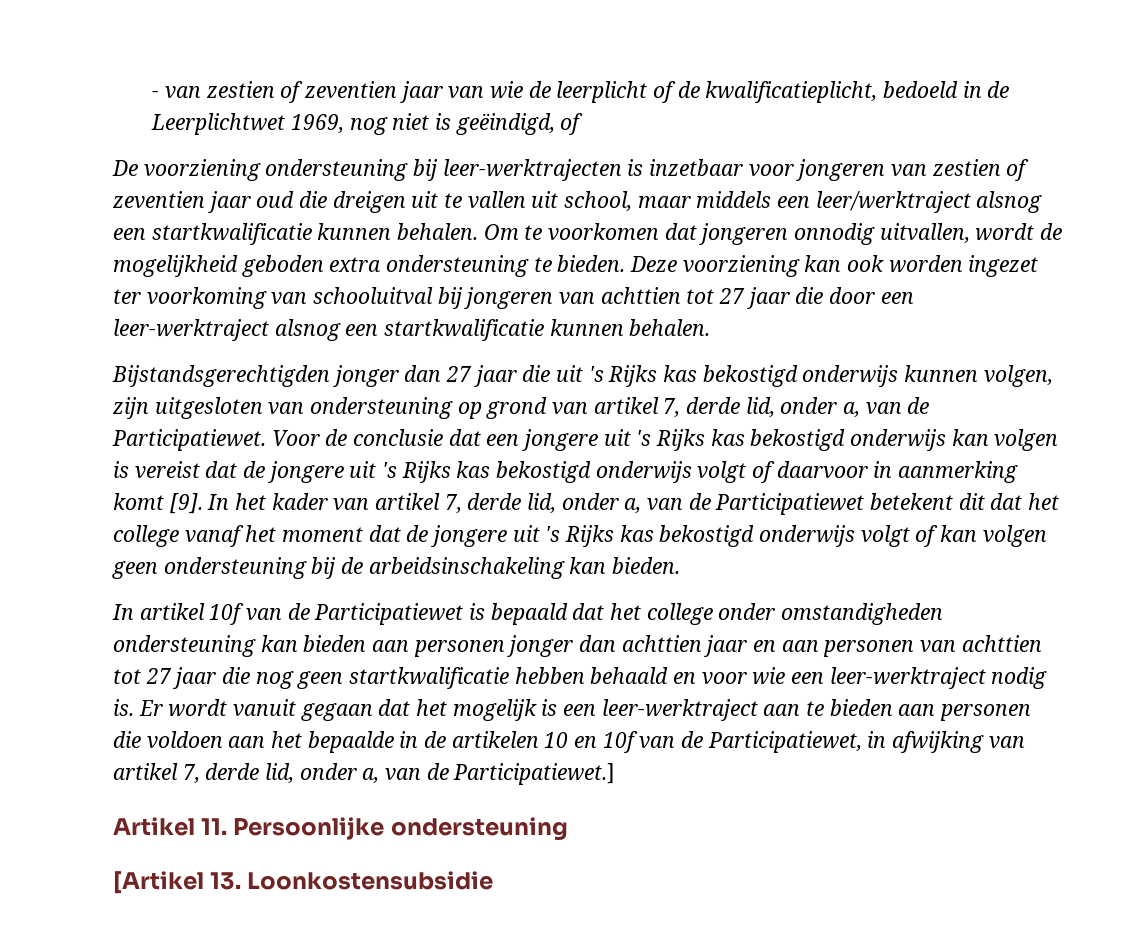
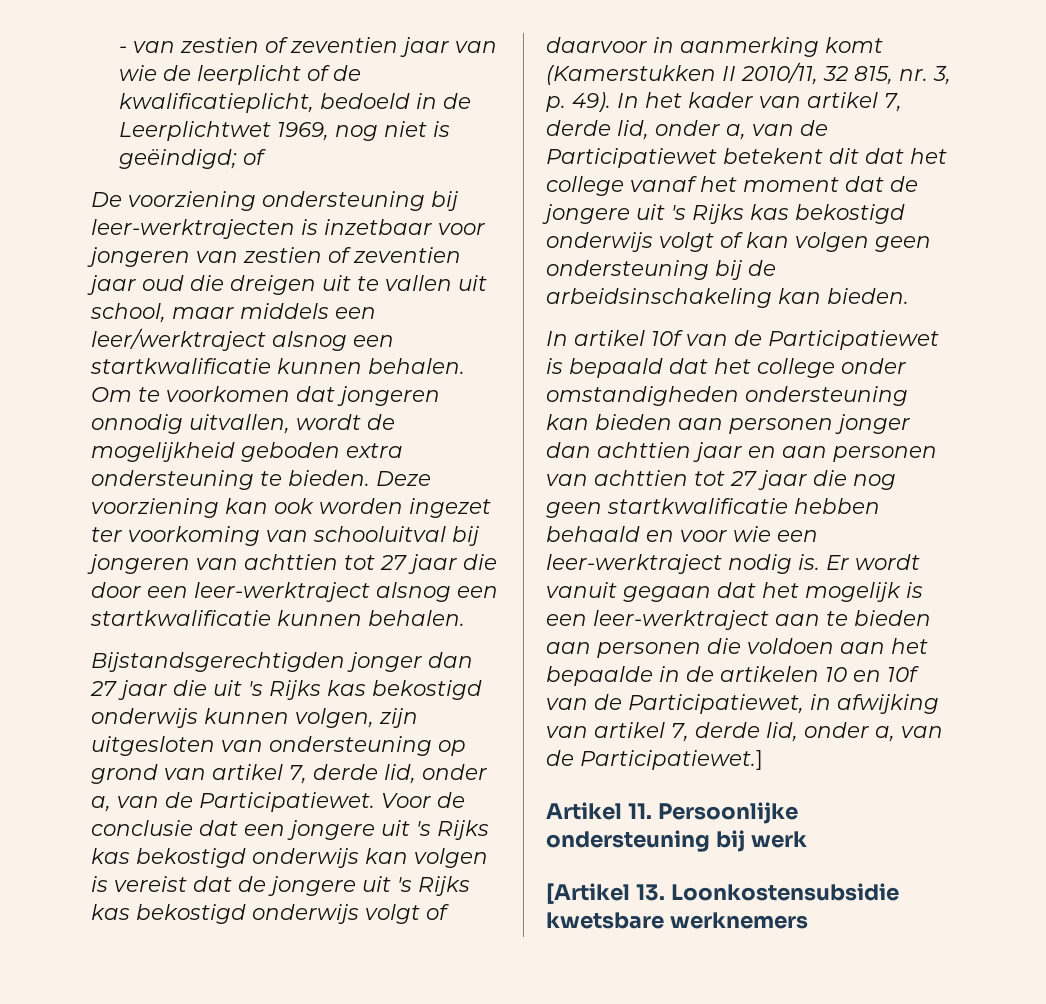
[455,113,555,135] geëindigd, -> [118,149,237,169] geëindigd;
[169,493,203,514] [9]. -> [546,62,951,85] [546,92,611,112] (Kamerstukken II 2010/11, 32 815, nr. 3, p. 49).
(568, 829) none -> [715,830,807,852] bij werk
(494, 880) none -> [546,912,808,929] kwetsbare werknemers

